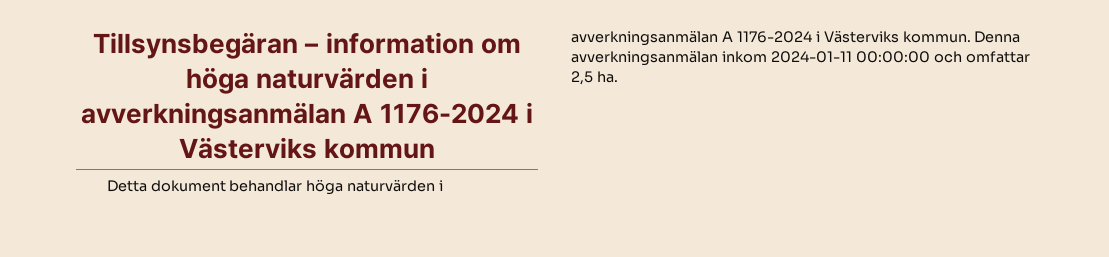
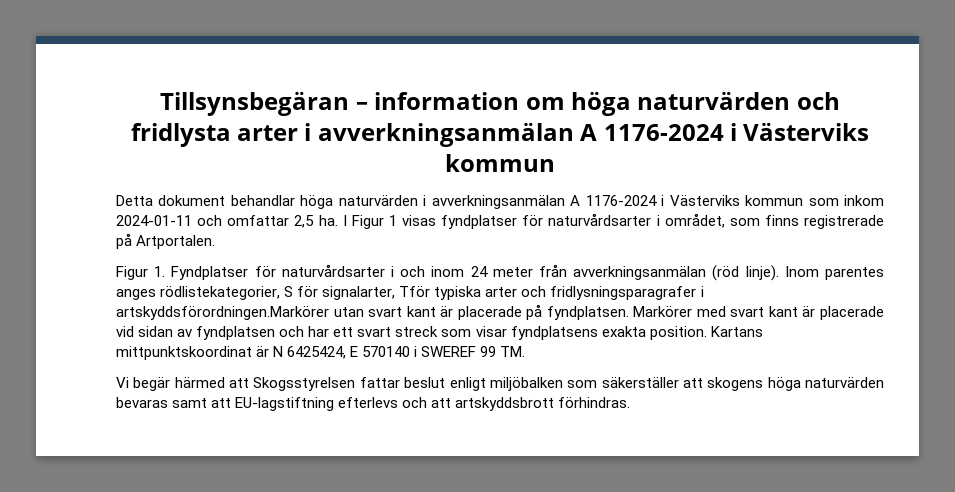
(414, 78) none -> [796,92,840,110] [130,123,299,147] och fridlysta arter
[902,31,1021,43] [571,50,718,66] kommun. Denna avverkningsanmälan -> [745,195,839,206] kommun som
[855,51,930,63] 00:00:00 -> (192, 220) none
(618, 77) none -> [342,213,884,229] [116,233,216,249] [116,264,884,281] [116,286,704,300] [116,304,885,320] [116,326,763,340] [116,346,526,360] [116,377,885,391] [116,397,631,411] I Figur 1 visas fyndplatser för naturvårdsarter i området, som finns registrerade på Artportalen. // Figur 1. Fyndplatser för naturvårdsarter i och inom 24 meter från avverkningsanmälan (röd linje). Inom parentes anges rödlistekategorier, S för signalarter, Tför typiska arter och fridlysningsparagrafer i artskyddsförordningen.Markörer utan svart kant är placerade på fyndplatsen. Markörer med svart kant är placerade vid sidan av fyndplatsen och har ett svart streck som visar fyndplatsens exakta position. Kartans mittpunktskoordinat är N 6425424, E 570140 i SWEREF 99 TM. // Vi begär härmed att Skogsstyrelsen fattar beslut enligt miljöbalken som säkerställer att skogens höga naturvärden bevaras samt att EU-lagstiftning efterlevs och att artskyddsbrott förhindras.

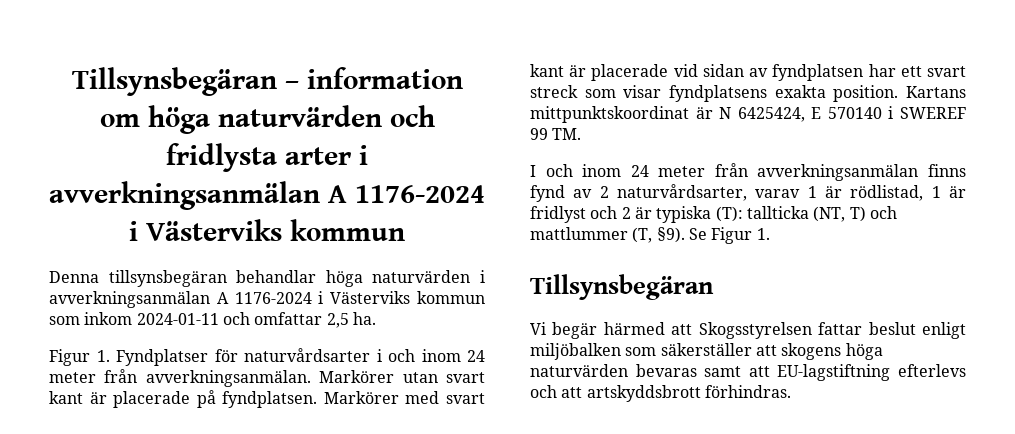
[116,195,226,206] Detta dokument -> [49,270,227,287] Denna tillsynsbegäran
[342,213,884,229] [116,233,216,249] I Figur 1 visas fyndplatser för naturvårdsarter i området, som finns registrerade på Artportalen. -> (376, 318) none
[573,265,884,281] [116,286,704,300] [116,306,329,320] avverkningsanmälan (röd linje). Inom parentes anges rödlistekategorier, S för signalarter, Tför typiska arter och fridlysningsparagrafer i artskyddsförordningen.Markörer -> [145,370,395,387] avverkningsanmälan. Markörer
[279,326,305,337] och -> (864, 72) none
(526, 351) none -> [530,163,966,181] [530,184,966,202] [530,206,897,223] [530,227,770,244] [530,274,714,300] // I och inom 24 meter från avverkningsanmälan finns fynd av 2 naturvårdsarter, varav 1 är rödlistad, 1 är fridlyst och 2 är typiska (T): tallticka (NT, T) och mattlummer (T, §9). Se Figur 1. // Tillsynsbegäran

